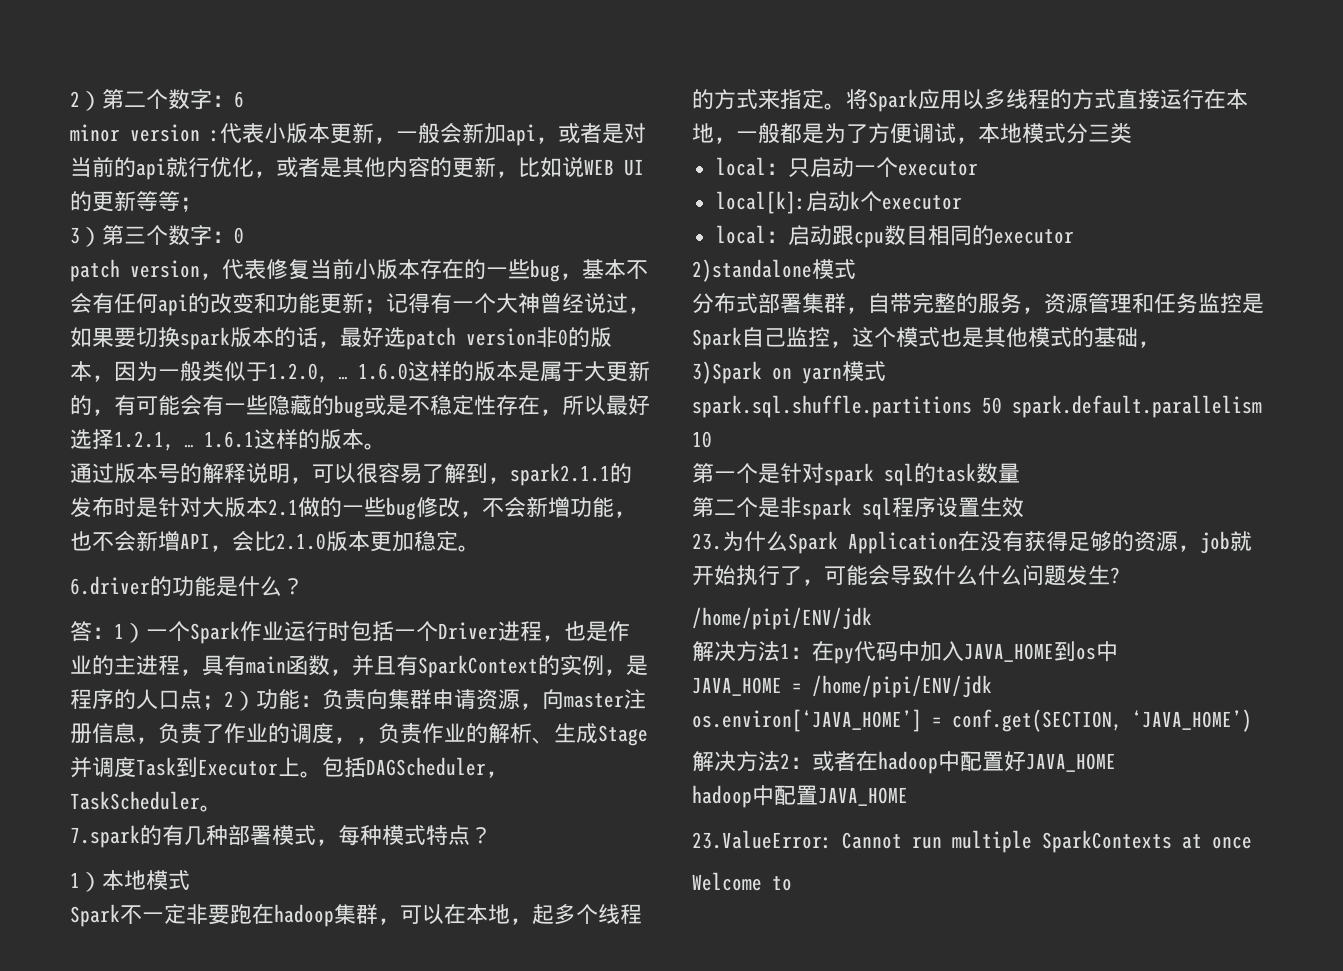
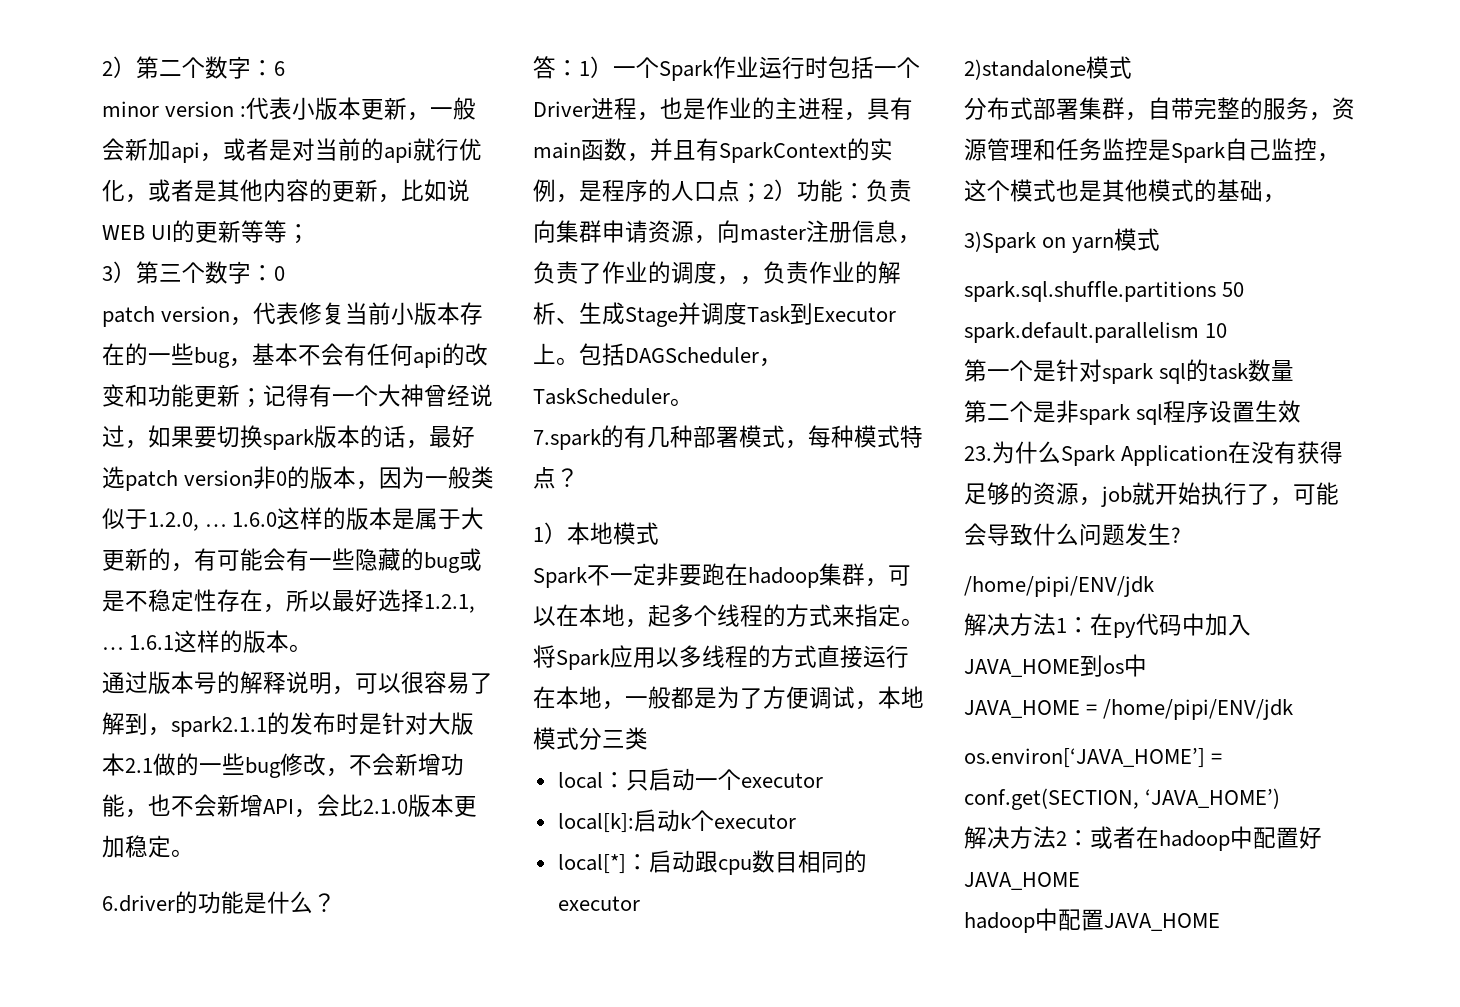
[715,225,766,244] local -> [557,854,626,874] local[*]
[978,565,1022,586] 什么 -> (1079, 534) none
[692,830,1252,853] [692,872,792,891] // 23.ValueError: Cannot run multiple SparkContexts at once // Welcome to -> (1220, 922) none

